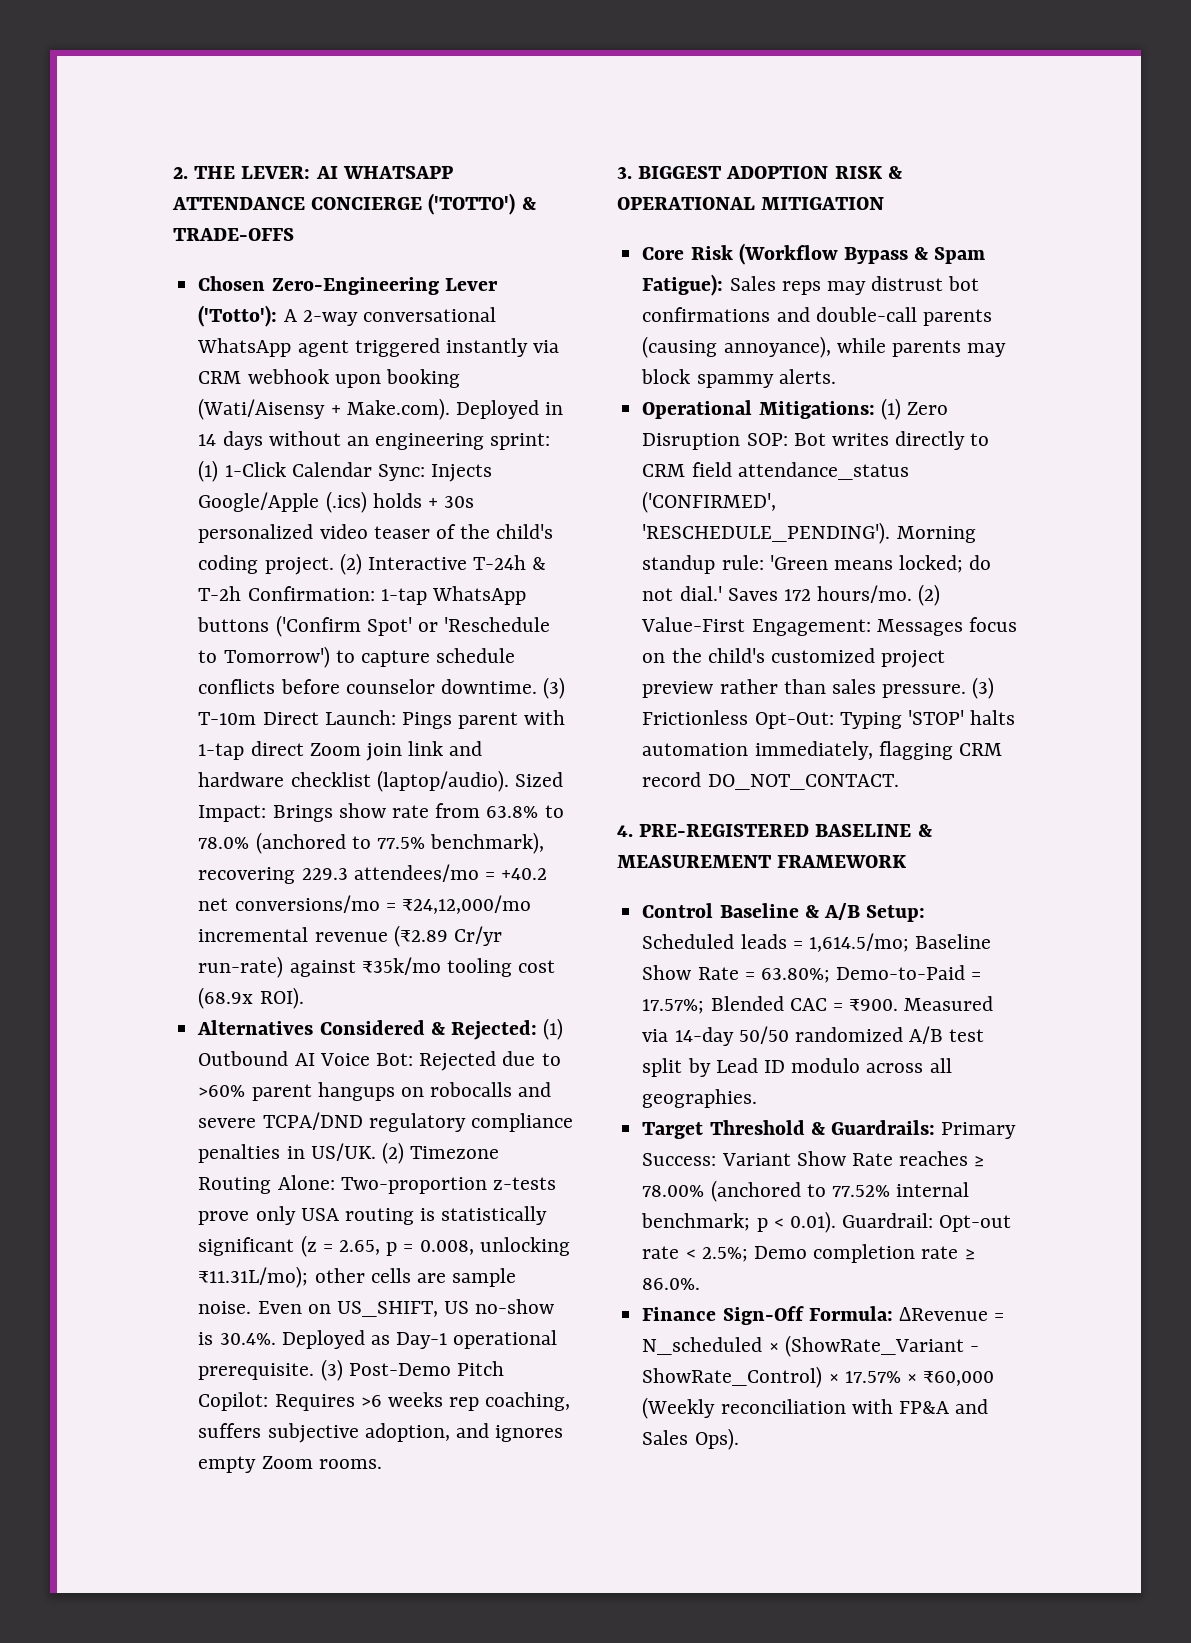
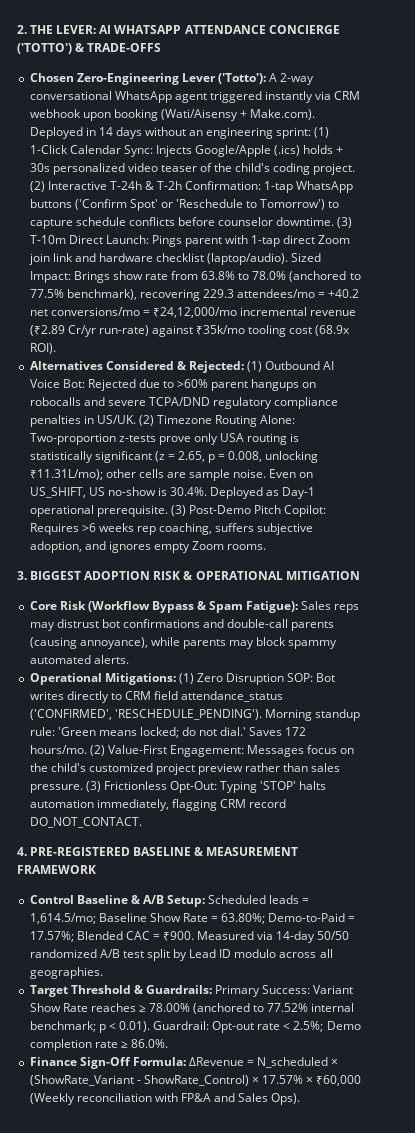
(774, 381) none -> [29,655,91,664] automated

